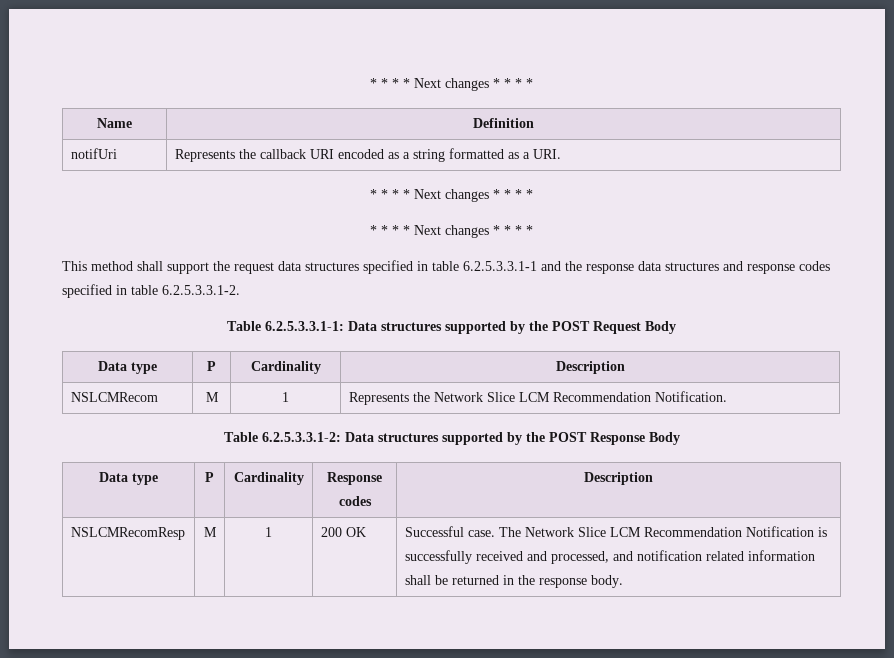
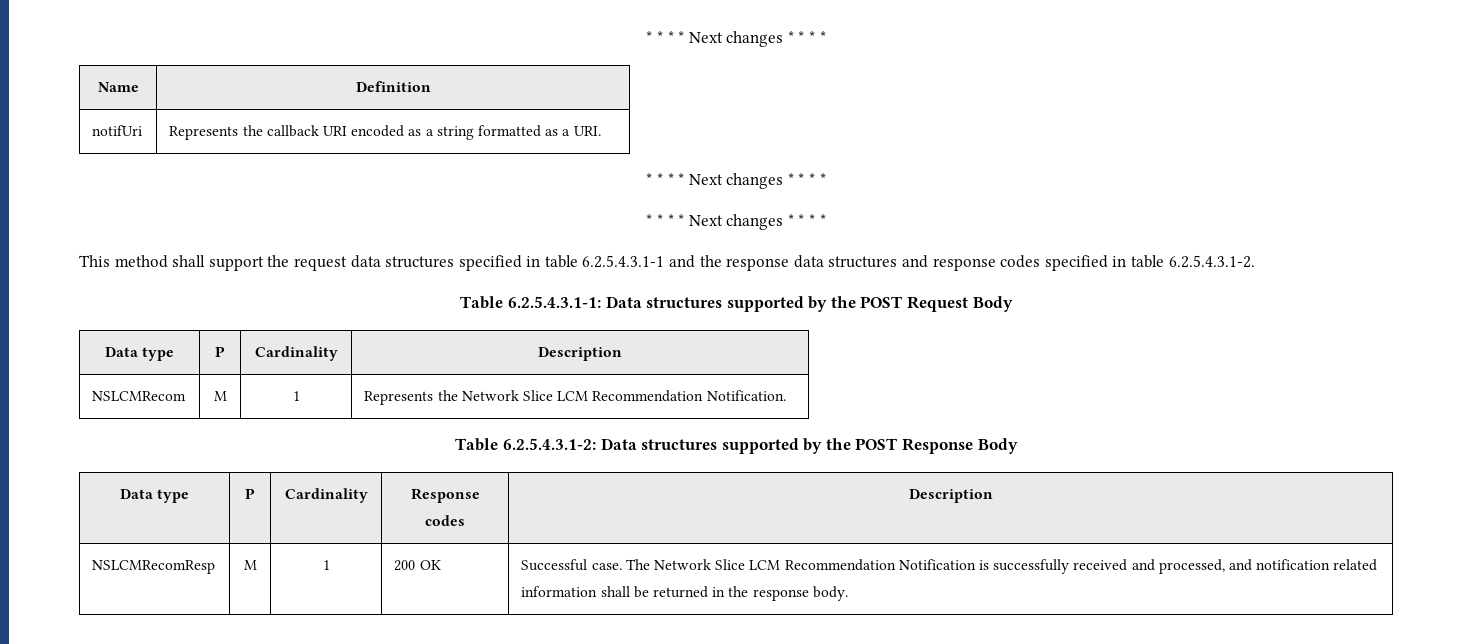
[463,261,537,271] 6.2.5.3.3.1-1 -> [582,255,665,268] 6.2.5.4.3.1-1
[162,285,240,295] [227,321,344,331] 6.2.5.3.3.1-2. // Table 6.2.5.3.3.1-1: -> [1168,255,1255,268] [460,296,601,309] 6.2.5.4.3.1-2. // Table 6.2.5.4.3.1-1:
[261,432,341,442] 6.2.5.3.3.1-2: -> [502,438,596,450] 6.2.5.4.3.1-2:

